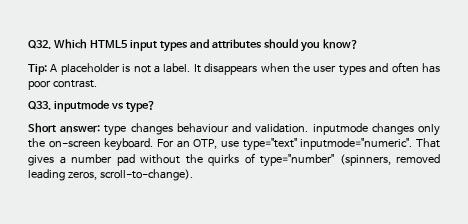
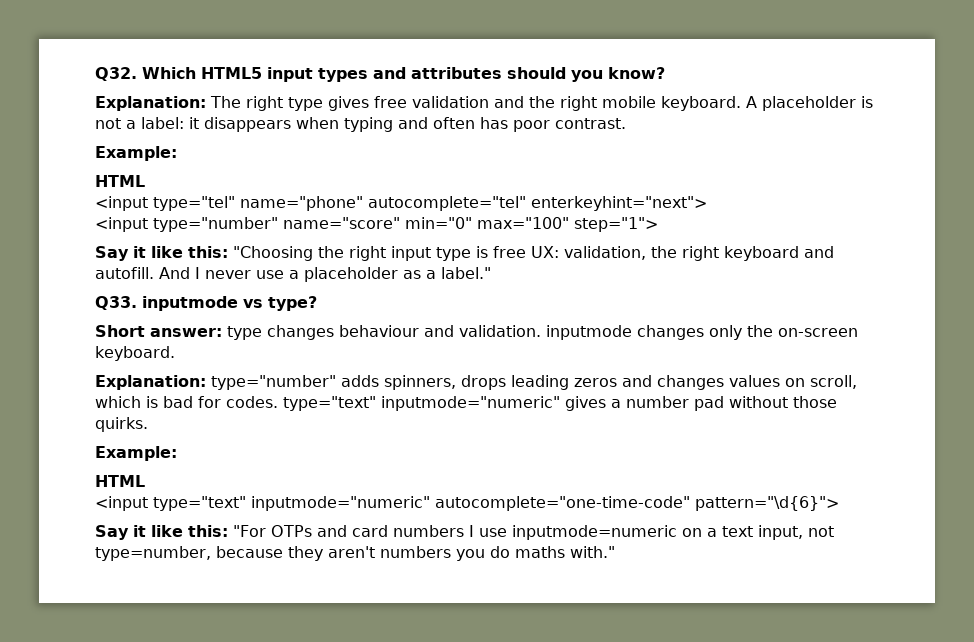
[28,64,47,75] Tip: -> [95,96,741,111] Explanation: The right type gives free validation and the right mobile keyboard.
[163,63,366,76] label. It disappears when the user types -> [141,117,393,132] label: it disappears when typing
(97, 84) none -> [95,146,177,161] [95,175,145,187] [95,196,707,211] [95,217,658,232] [95,246,834,261] [95,267,491,282] // Example: // HTML // <input type="tel" name="phone" autocomplete="tel" enterkeyhint="next"> // <input type="number" name="score" min="0" max="100" step="1"> // Say it like this: "Choosing the right input type is free UX: validation, the right keyboard and autofill. And I never use a placeholder as a label."
[157,138,440,151] For an OTP, use type="text" inputmode="numeric". That -> [95,375,857,390] [95,396,560,411] // Explanation: type="number" adds spinners, drops leading zeros and changes values on scroll, which is bad for codes. type="text" inputmode="numeric"
[185,153,440,167] [28,169,193,181] the quirks of type="number" (spinners, removed leading zeros, scroll-to-change). -> [793,396,837,408] [95,417,148,432] [95,446,177,461] [95,475,145,487] [95,496,839,511] [95,525,834,540] [95,546,615,561] those quirks. // Example: // HTML // <input type="text" inputmode="numeric" autocomplete="one-time-code" pattern="\d{6}"> // Say it like this: "For OTPs and card numbers I use inputmode=numeric on a text input, not type=number, because they aren't numbers you do maths with."

